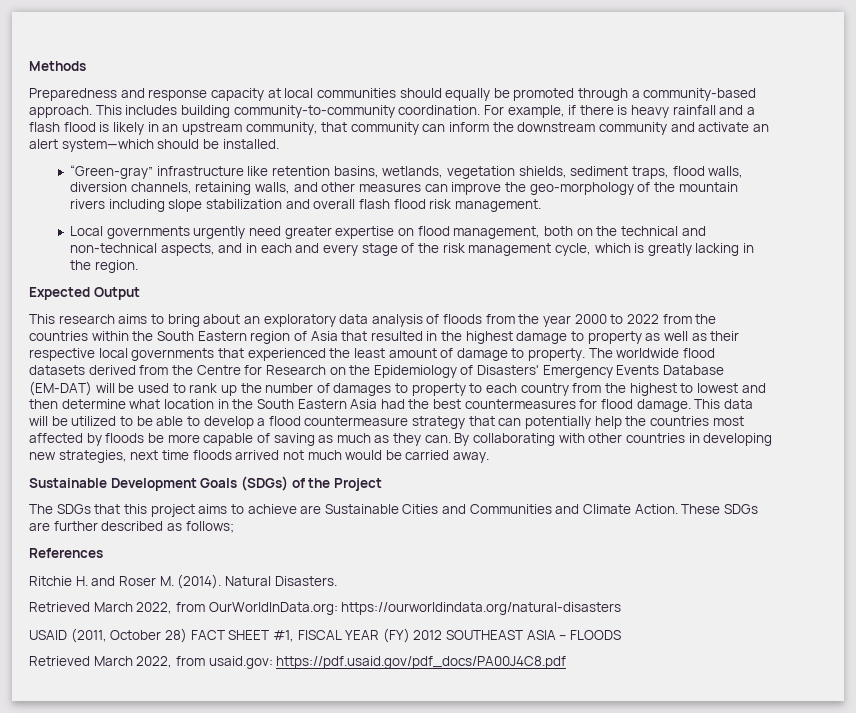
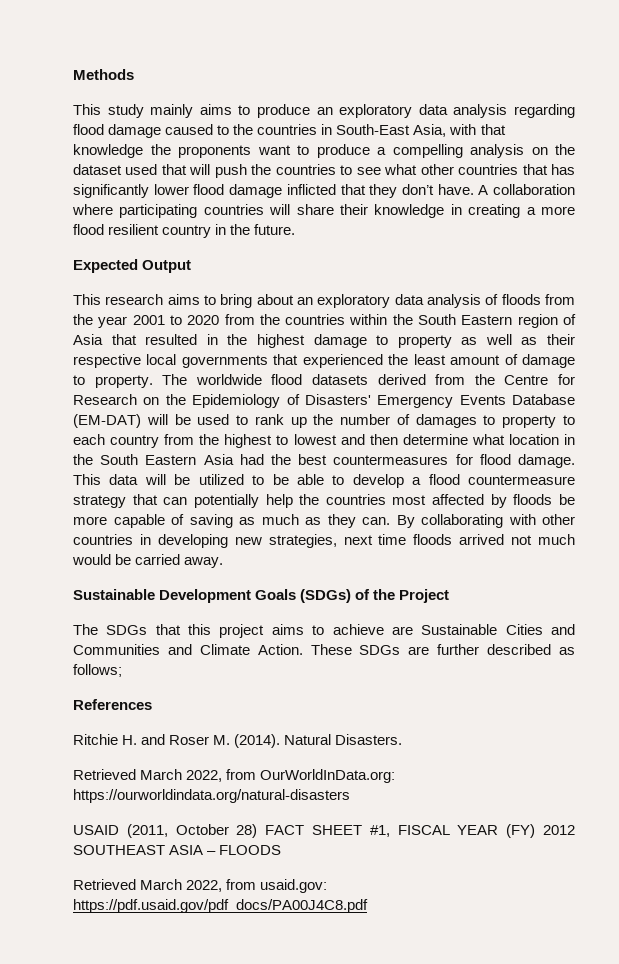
[29,88,757,101] [29,105,756,118] [29,122,769,135] [29,139,279,152] [70,165,744,179] [70,182,738,195] [70,199,541,212] [70,226,706,239] [70,243,755,256] [70,260,138,273] Preparedness and response capacity at local communities should equally be promoted through a community-based approach. This includes building community-to-community coordination. For example, if there is heavy rainfall and a flash flood is likely in an upstream community, that community can inform the downstream community and activate an alert system—which should be installed. // “Green-gray” infrastructure like retention basins, wetlands, vegetation shields, sediment traps, flood walls, diversion channels, retaining walls, and other measures can improve the geo-morphology of the mountain rivers including slope stabilization and overall flash flood risk management. // Local governments urgently need greater expertise on flood management, both on the technical and non-technical aspects, and in each and every stage of the risk management cycle, which is greatly lacking in the region. -> [73,104,575,118] [73,124,506,138] [73,144,575,158] [73,164,575,178] [73,184,575,198] [72,204,575,218] [73,224,296,238] This study mainly aims to produce an exploratory data analysis regarding flood damage caused to the countries in South-East Asia, with that knowledge the proponents want to produce a compelling analysis on the dataset used that will push the countries to see what other countries that has significantly lower flood damage inflicted that they don’t have. A collaboration where participating countries will share their knowledge in creating a more flood resilient country in the future.
[574,314,659,324] 2000 to 2022 -> [132,315,220,325] 2001 to 2020

